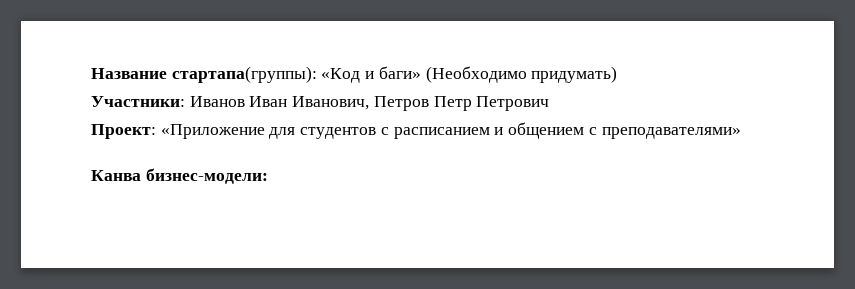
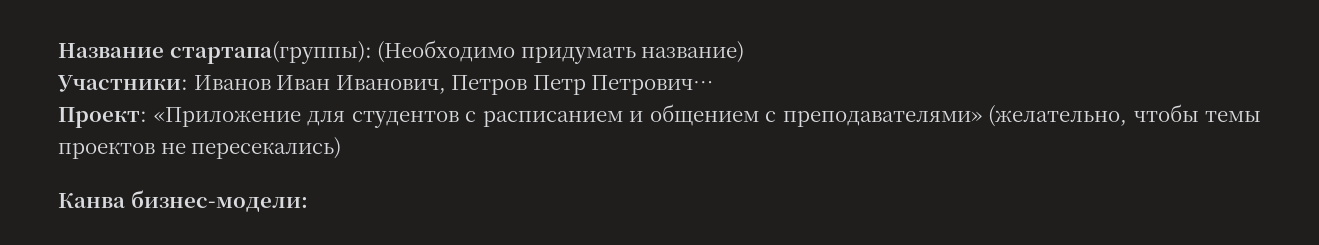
[321,66,618,83] «Код и баги» (Необходимо придумать) -> [377,40,745,64] (Необходимо придумать название)
[476,96,550,111] Петрович -> [591,75,715,95] Петрович…
(741, 133) none -> [988,104,1261,127] [58,137,342,159] (желательно, чтобы темы проектов не пересекались)

